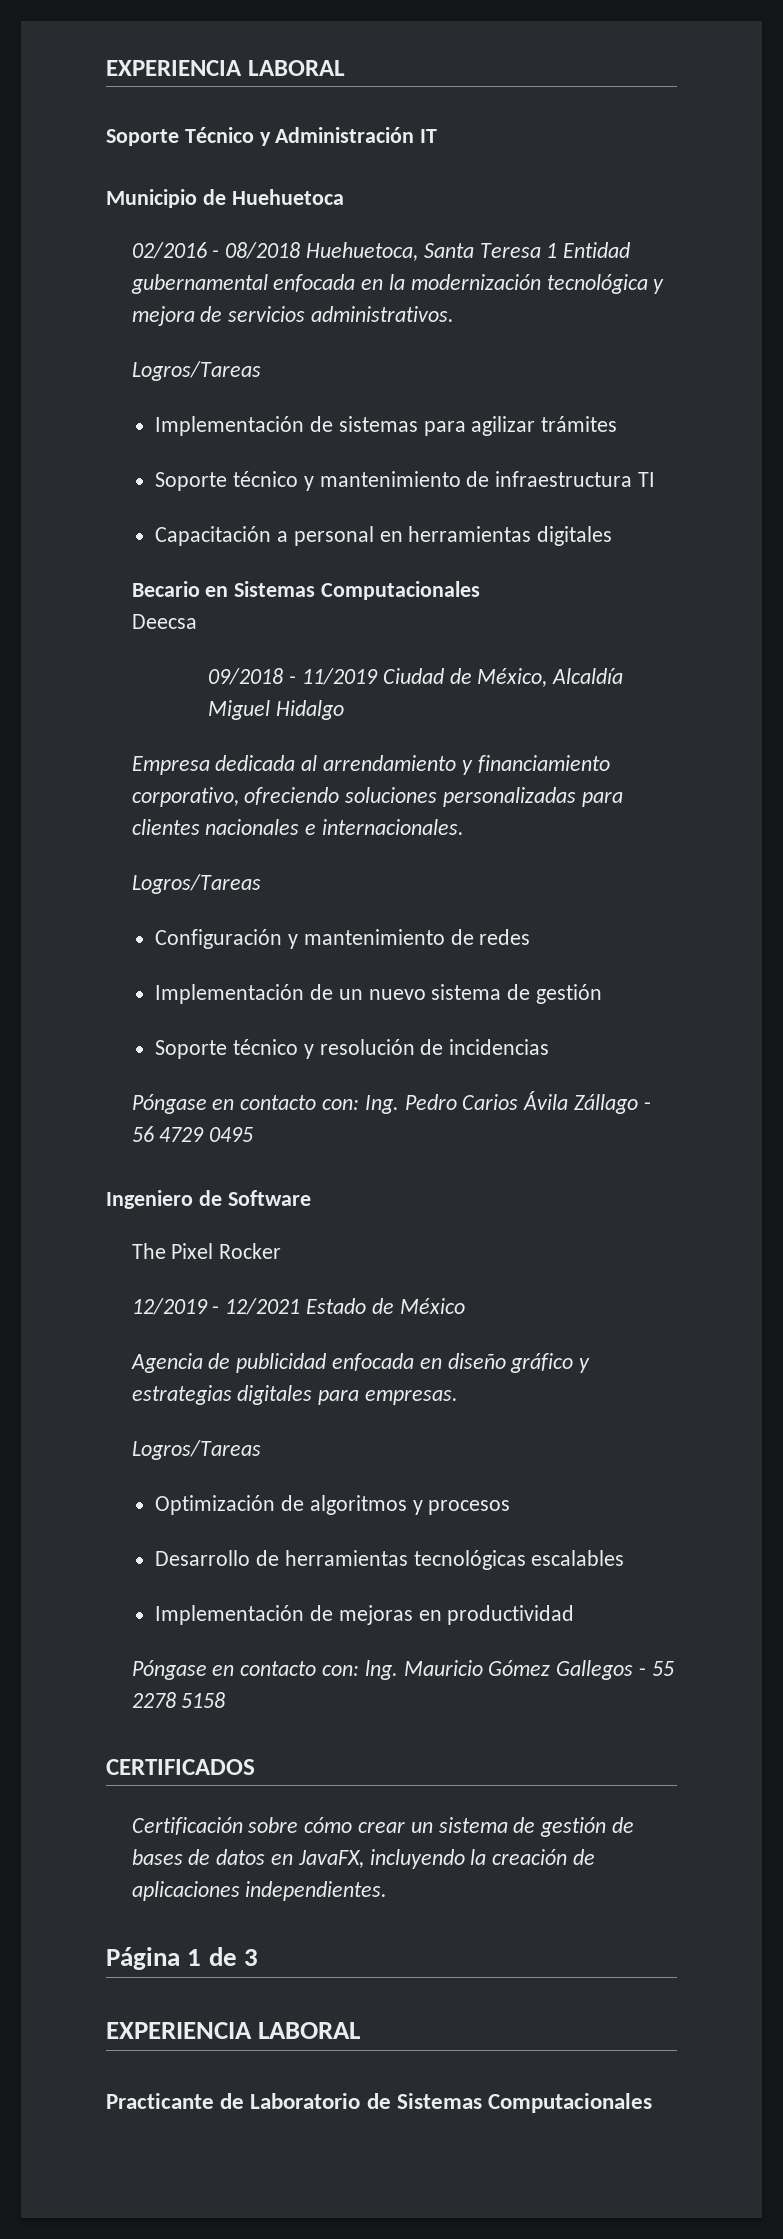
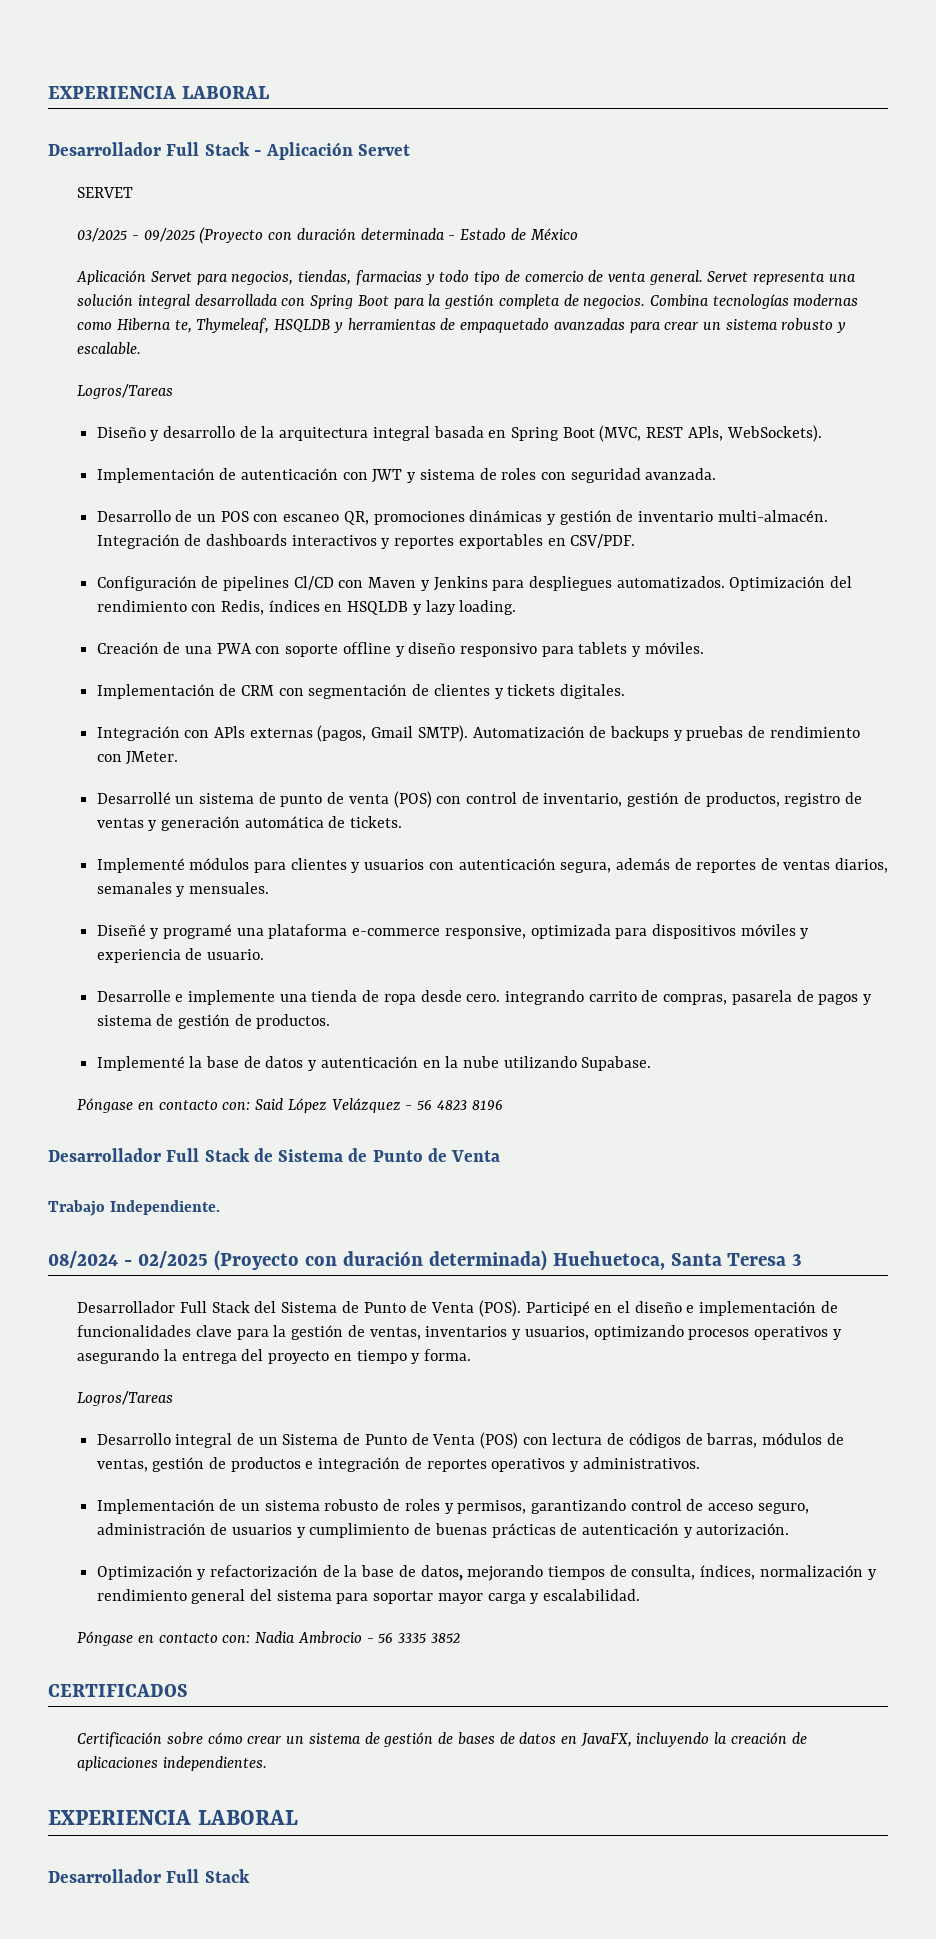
[106,60,345,76] [106,127,438,146] [106,189,344,208] [131,242,631,261] [130,274,665,294] [131,306,455,326] [131,361,261,381] [155,416,618,436] [155,471,656,491] [155,526,613,546] [131,581,481,600] [131,614,197,629] [208,668,624,687] [208,700,345,720] [131,755,610,775] [131,787,623,807] [131,819,465,835] [131,874,261,894] [155,929,531,949] [155,984,603,1004] [155,1039,550,1059] [131,1091,651,1114] [131,1126,254,1142] [106,1190,311,1209] [131,1243,282,1259] [131,1298,465,1315] [130,1353,591,1373] [131,1385,459,1405] [131,1440,261,1460] [155,1495,511,1515] [155,1550,625,1570] [155,1605,575,1625] [131,1660,674,1680] [131,1692,226,1708] EXPERIENCIA LABORAL // Soporte Técnico y Administración IT // Municipio de Huehuetoca // 02/2016 - 08/2018 Huehuetoca, Santa Teresa 1 Entidad gubernamental enfocada en la modernización tecnológica y mejora de servicios administrativos. // Logros/Tareas // Implementación de sistemas para agilizar trámites // Soporte técnico y mantenimiento de infraestructura TI // Capacitación a personal en herramientas digitales // Becario en Sistemas Computacionales // Deecsa // 09/2018 - 11/2019 Ciudad de México, Alcaldía Miguel Hidalgo // Empresa dedicada al arrendamiento y financiamiento corporativo, ofreciendo soluciones personalizadas para clientes nacionales e internacionales. // Logros/Tareas // Configuración y mantenimiento de redes // Implementación de un nuevo sistema de gestión // Soporte técnico y resolución de incidencias // Póngase en contacto con: Ing. Pedro Carios Ávila Zállago - 56 4729 0495 // Ingeniero de Software // The Pixel Rocker // 12/2019 - 12/2021 Estado de México // Agencia de publicidad enfocada en diseño gráfico y estrategias digitales para empresas. // Logros/Tareas // Optimización de algoritmos y procesos // Desarrollo de herramientas tecnológicas escalables // Implementación de mejoras en productividad // Póngase en contacto con: lng. Mauricio Gómez Gallegos - 55 2278 5158 -> [48,86,269,99] [48,142,411,160] [77,187,134,198] [77,227,578,244] [76,270,856,285] [77,294,859,309] [77,318,847,333] [77,342,142,355] [77,384,174,399] [96,425,822,442] [96,468,717,483] [96,510,828,525] [96,534,636,549] [96,576,853,591] [96,600,517,615] [96,642,704,657] [96,684,626,699] [96,725,860,742] [96,751,179,765] [96,791,863,808] [96,816,403,831] [96,858,888,873] [96,882,269,897] [96,924,810,939] [96,948,264,963] [96,990,873,1005] [96,1014,331,1029] [96,1056,652,1071] [77,1098,503,1113] [48,1148,501,1162] [48,1200,220,1216] [48,1250,803,1271] [77,1300,838,1317] [77,1325,842,1340] [77,1349,472,1364] [77,1391,174,1406] [96,1432,844,1449] [96,1457,700,1472] [96,1499,809,1514] [96,1523,790,1538] [96,1565,877,1581] [96,1589,641,1604] [77,1631,460,1646] EXPERIENCIA LABORAL // Desarrollador Full Stack - Aplicación Servet // SERVET // 03/2025 - 09/2025 (Proyecto con duración determinada - Estado de México // Aplicación Servet para negocios, tiendas, farmacias y todo tipo de comercio de venta general. Servet representa una solución integral desarrollada con Spring Boot para la gestión completa de negocios. Combina tecnologías modernas como Hiberna te, Thymeleaf, HSQLDB y herramientas de empaquetado avanzadas para crear un sistema robusto y escalable. // Logros/Tareas // Diseño y desarrollo de la arquitectura integral basada en Spring Boot (MVC, REST APls, WebSockets). // Implementación de autenticación con JWT y sistema de roles con seguridad avanzada. // Desarrollo de un POS con escaneo QR, promociones dinámicas y gestión de inventario multi-almacén. Integración de dashboards interactivos y reportes exportables en CSV/PDF. // Configuración de pipelines Cl/CD con Maven y Jenkins para despliegues automatizados. Optimización del rendimiento con Redis, índices en HSQLDB y lazy loading. // Creación de una PWA con soporte offline y diseño responsivo para tablets y móviles. // Implementación de CRM con segmentación de clientes y tickets digitales. // Integración con APls externas (pagos, Gmail SMTP). Automatización de backups y pruebas de rendimiento con JMeter. // Desarrollé un sistema de punto de venta (POS) con control de inventario, gestión de productos, registro de ventas y generación automática de tickets. // Implementé módulos para clientes y usuarios con autenticación segura, además de reportes de ventas diarios, semanales y mensuales. // Diseñé y programé una plataforma e-commerce responsive, optimizada para dispositivos móviles y experiencia de usuario. // Desarrolle e implemente una tienda de ropa desde cero. integrando carrito de compras, pasarela de pagos y sistema de gestión de productos. // Implementé la base de datos y autenticación en la nube utilizando Supabase. // Póngase en contacto con: Said López Velázquez - 56 4823 8196 // Desarrollador Full Stack de Sistema de Punto de Venta // Trabajo Independiente. // 08/2024 - 02/2025 (Proyecto con duración determinada) Huehuetoca, Santa Teresa 3 // Desarrollador Full Stack del Sistema de Punto de Venta (POS). Participé en el diseño e implementación de funcionalidades clave para la gestión de ventas, inventarios y usuarios, optimizando procesos operativos y asegurando la entrega del proyecto en tiempo y forma. // Logros/Tareas // Desarrollo integral de un Sistema de Punto de Venta (POS) con lectura de códigos de barras, módulos de ventas, gestión de productos e integración de reportes operativos y administrativos. // Implementación de un sistema robusto de roles y permisos, garantizando control de acceso seguro, administración de usuarios y cumplimiento de buenas prácticas de autenticación y autorización. // Optimización y refactorización de la base de datos, mejorando tiempos de consulta, índices, normalización y rendimiento general del sistema para soportar mayor carga y escalabilidad. // Póngase en contacto con: Nadia Ambrocio - 56 3335 3852
[106,1947,258,1970] [106,2022,361,2039] [106,2093,653,2113] Página 1 de 3 // EXPERIENCIA LABORAL // Practicante de Laboratorio de Sistemas Computacionales -> [48,1810,298,1825] [48,1869,250,1883] EXPERIENCIA LABORAL // Desarrollador Full Stack

